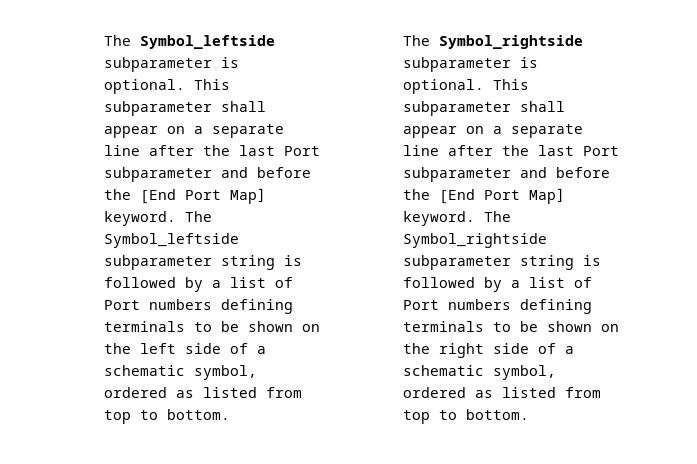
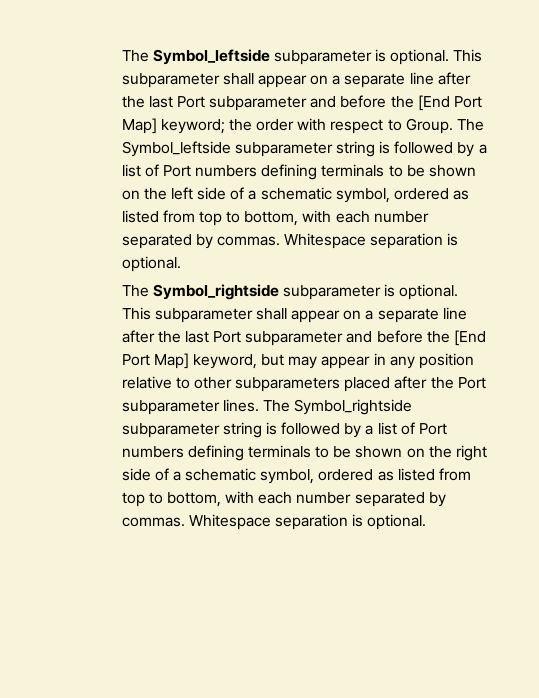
[104,211,177,226] keyword. -> [160,118,453,134] keyword; the order with respect to Group.
[167,409,231,420] bottom. -> [244,210,429,226] [121,233,459,249] [121,256,181,272] bottom, with each number separated by commas. Whitespace separation is optional.
[403,211,476,226] keyword. -> [192,353,475,369] [121,376,486,392] [121,399,259,415] keyword, but may appear in any position relative to other subparameters placed after the Port subparameter lines.
[466,409,530,420] bottom. -> [166,491,446,507] [121,514,427,530] bottom, with each number separated by commas. Whitespace separation is optional.

